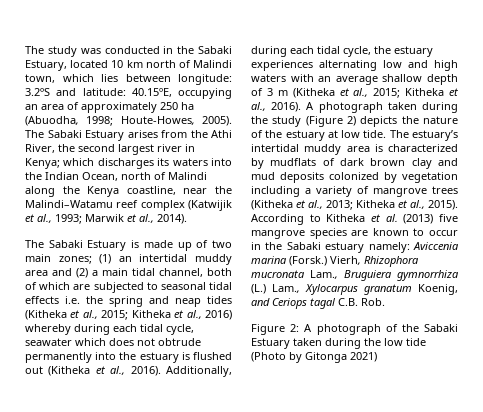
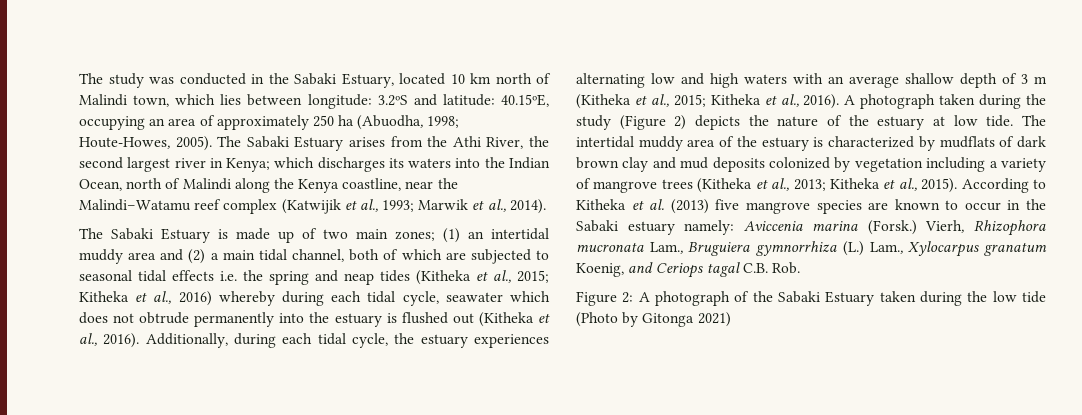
[412,130,458,141] [251,144,370,155] estuary’s intertidal muddy area -> [576,136,809,151] intertidal muddy area of the estuary

